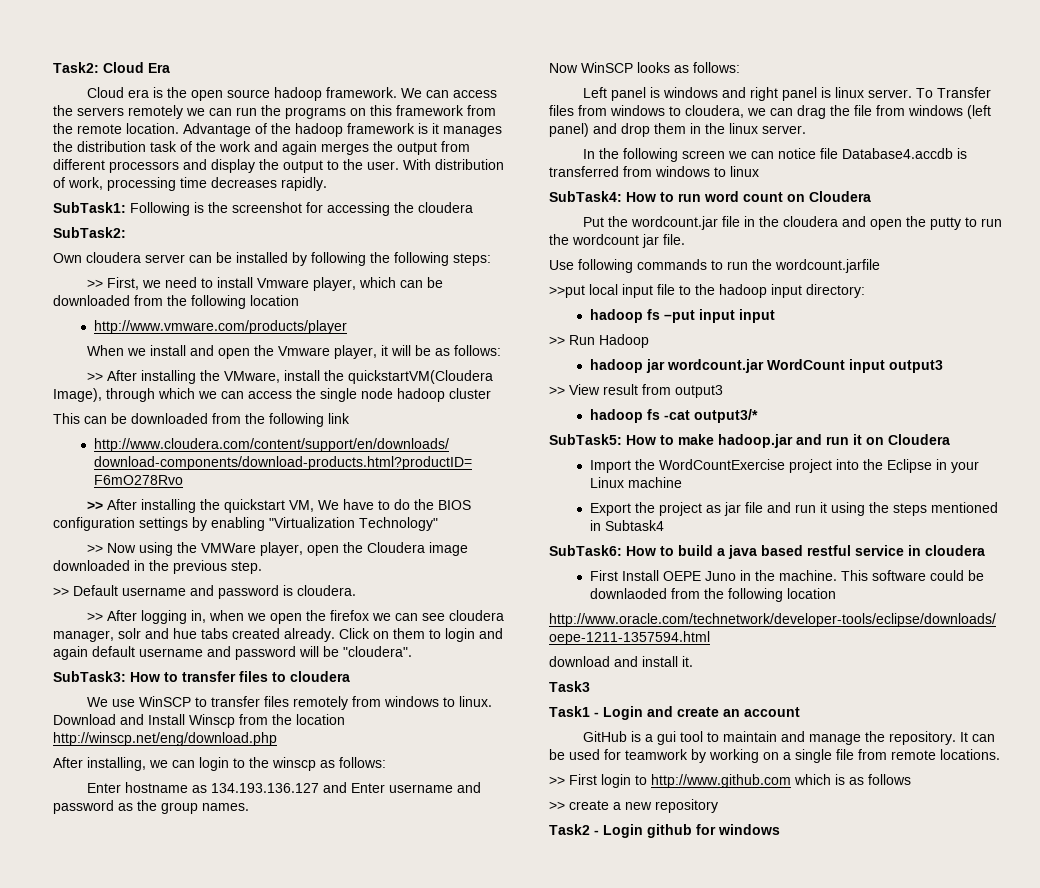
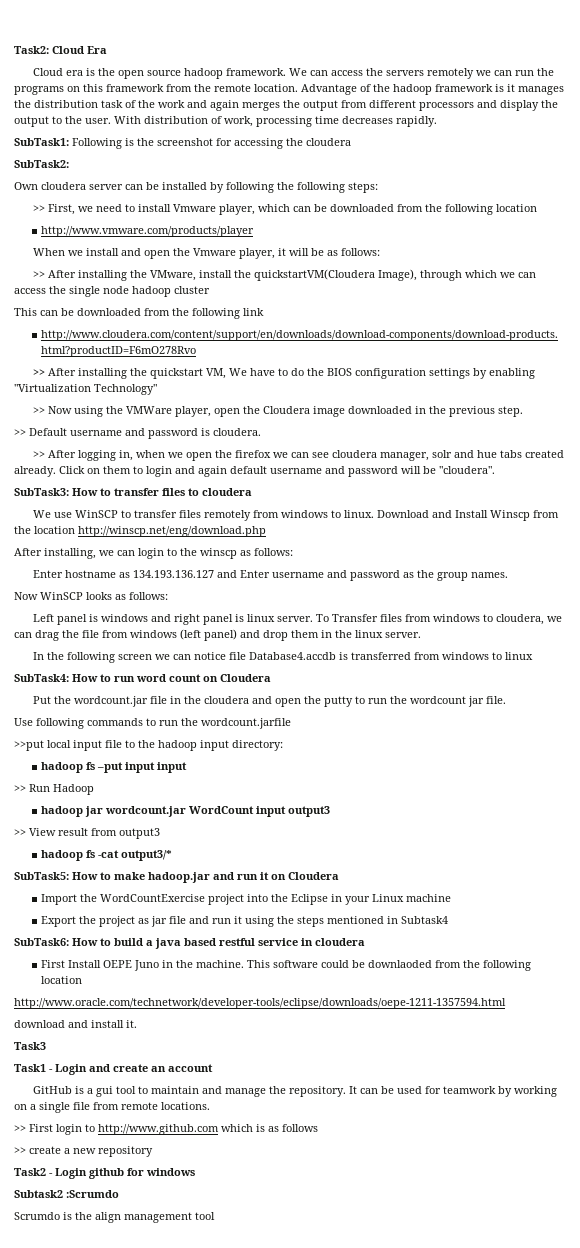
(780, 829) none -> [14,1190,119,1198] [14,1212,215,1223] // Subtask2 :Scrumdo // Scrumdo is the align management tool

